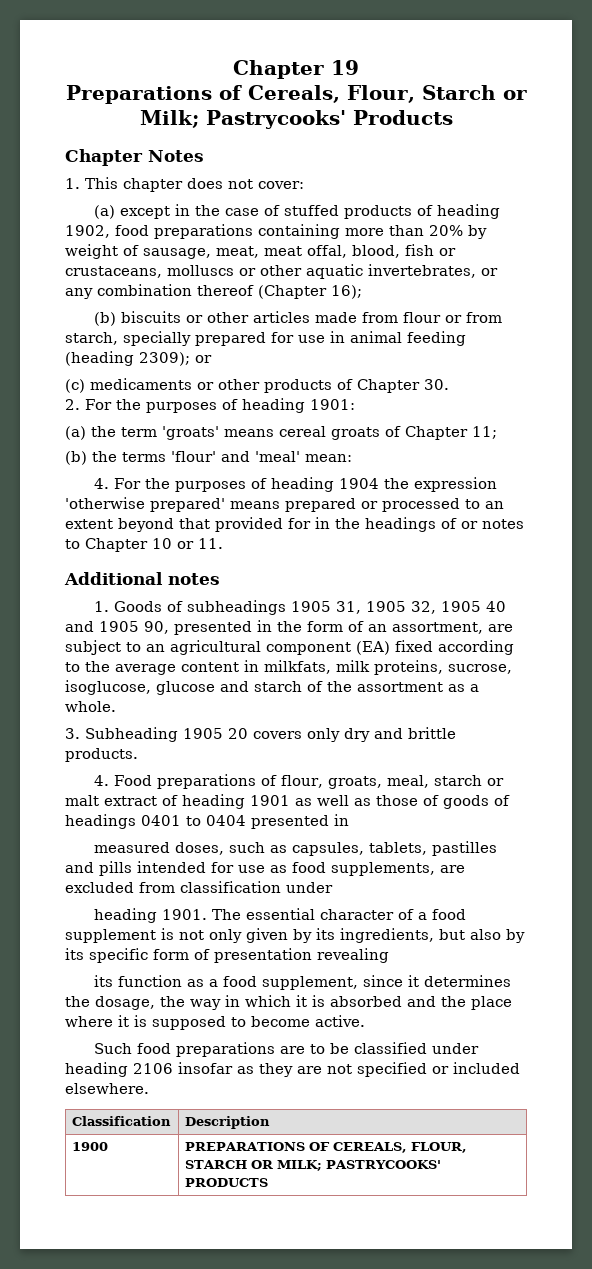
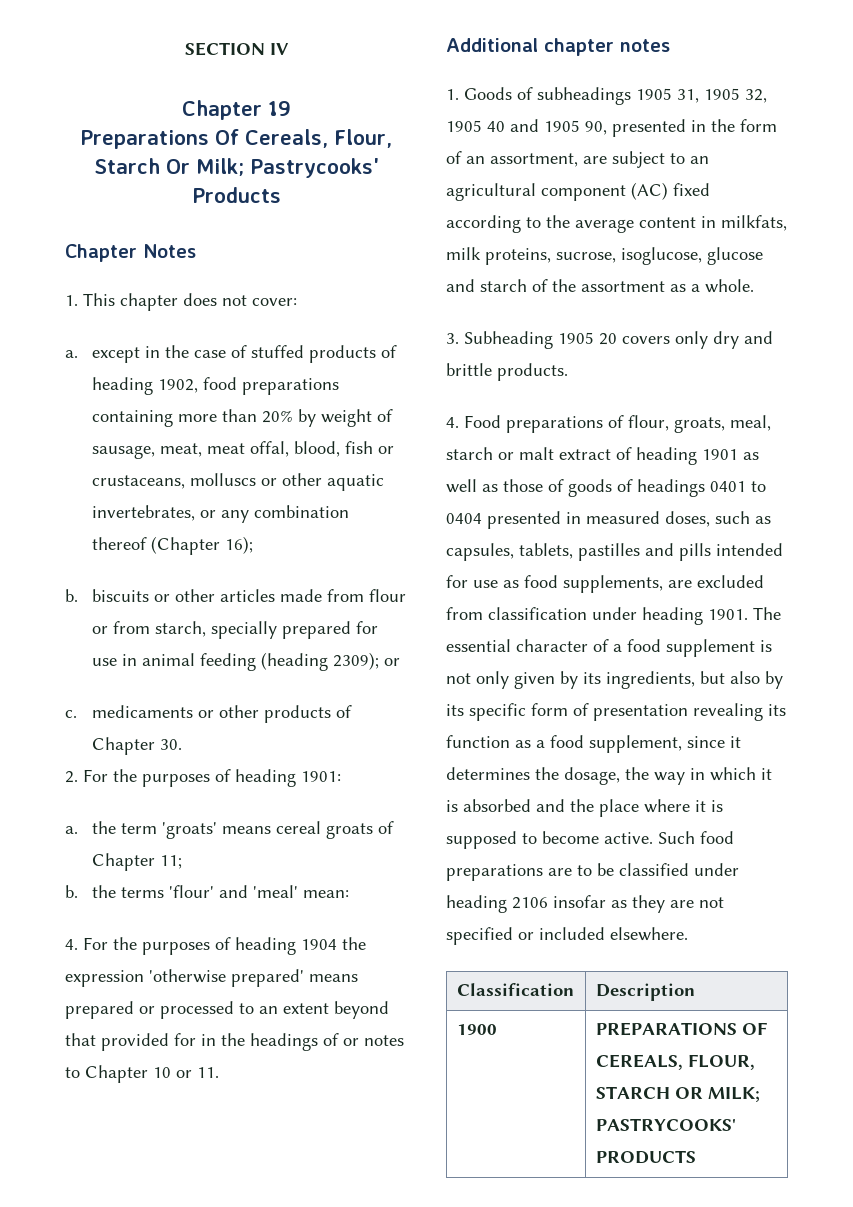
(233, 69) none -> [184,42,289,56] SECTION IV //
[218,85,242,100] of -> [215,129,239,145] Of
[502,90,527,100] or -> [165,159,190,174] Or
[93,205,115,219] (a) -> [65,350,78,358] a.
[93,312,116,326] (b) -> [65,589,78,602] b.
[65,379,85,393] (c) -> [65,710,77,718] c.
[65,426,86,440] (a) -> [65,826,78,834] a.
[65,451,87,465] (b) -> [65,885,78,898] b.
(163, 578) none -> [544,38,614,56] chapter
[356,641,390,655] (EA) -> [631,182,668,200] (AC)
(349, 820) // -> (581, 518) none
(333, 887) // -> (637, 613) none
(389, 955) // -> (763, 712) none
(365, 1021) // -> (653, 838) none

